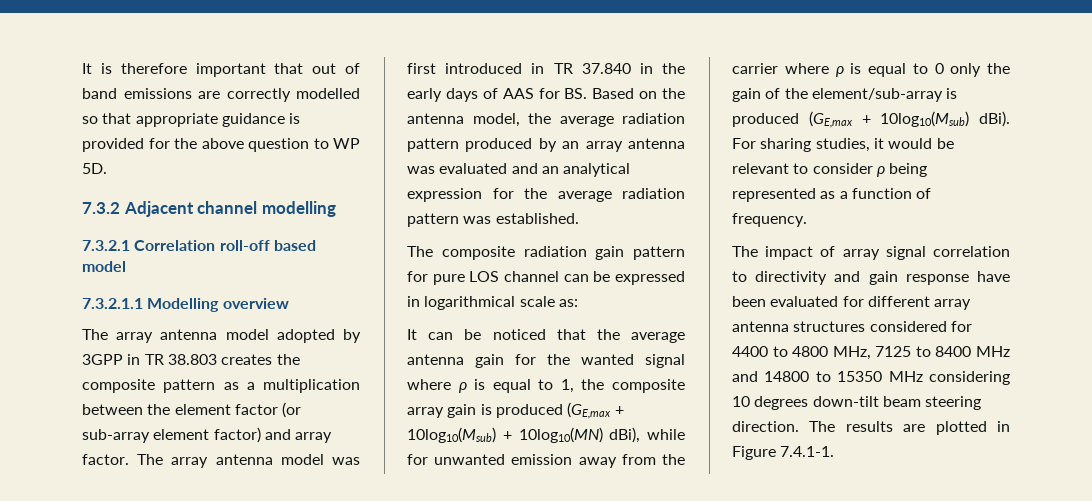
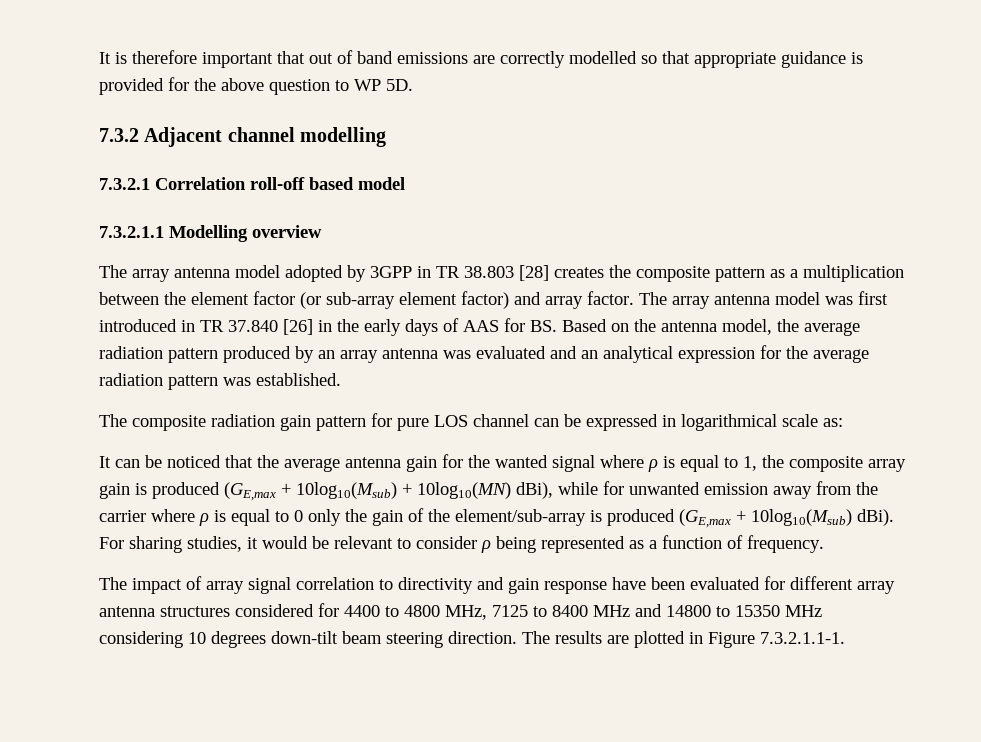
(217, 359) none -> [519,265,549,281] [28]
(631, 68) none -> [283,319,313,335] [26]
[780,446,835,457] 7.4.1-1. -> [760,632,845,644] 7.3.2.1.1-1.

